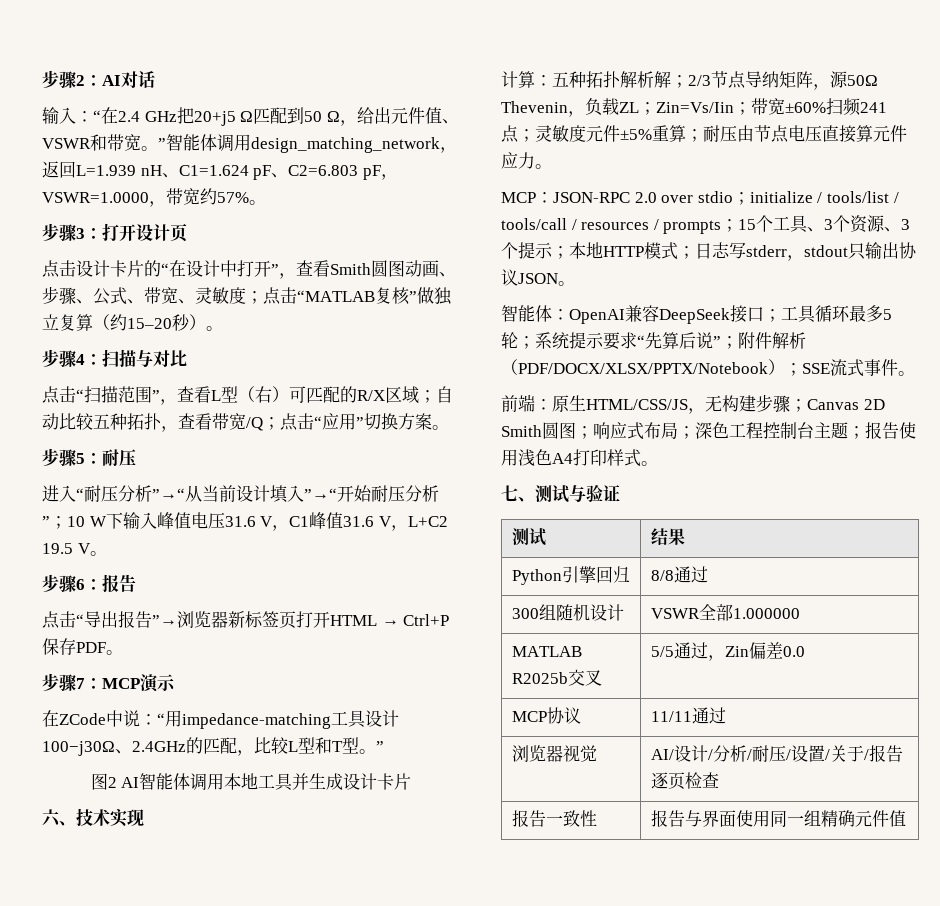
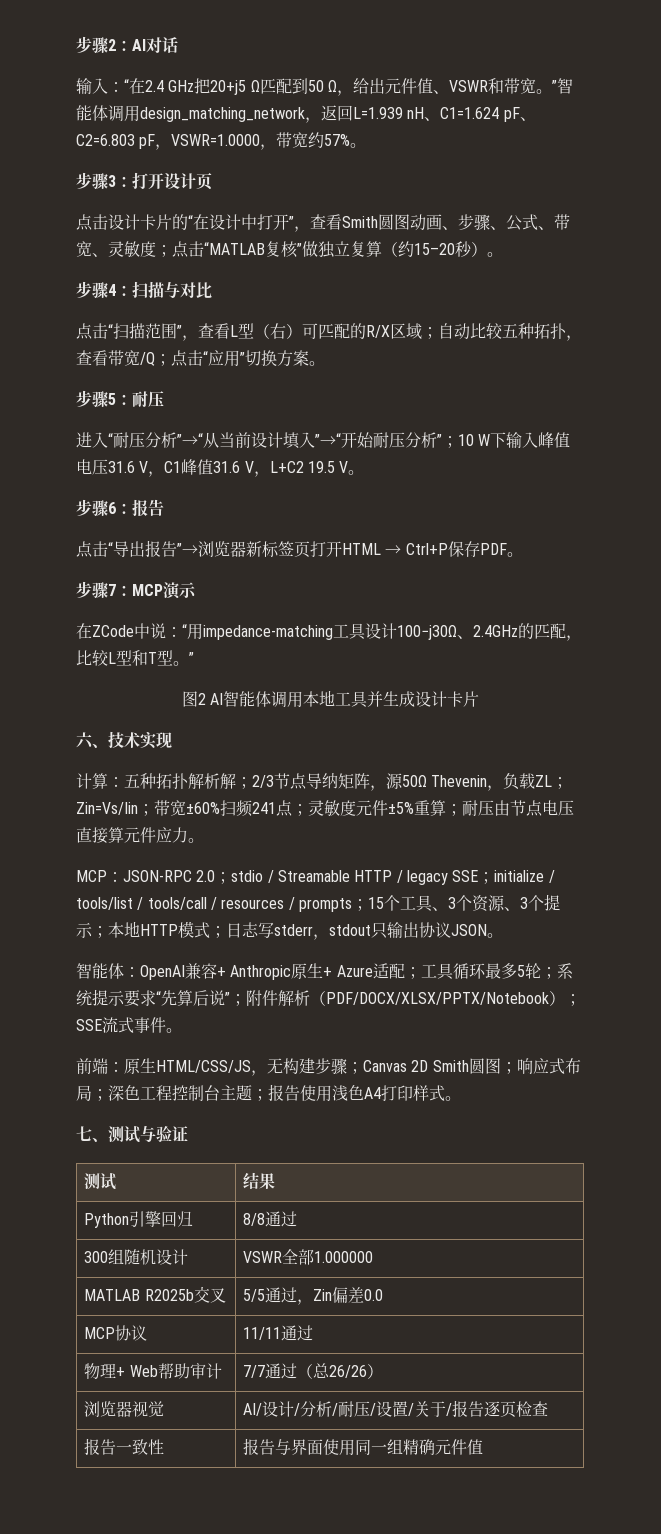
[661,191,733,203] over stdio -> [215,870,479,885] ；stdio / Streamable HTTP / legacy SSE
[659,305,764,324] DeepSeek接口 -> [217,963,405,980] + Anthropic原生+ Azure适配
(726, 715) none -> [84,1362,222,1380] [243,1363,384,1379] // 物理+ Web帮助审计 | 7/7通过（总26/26）

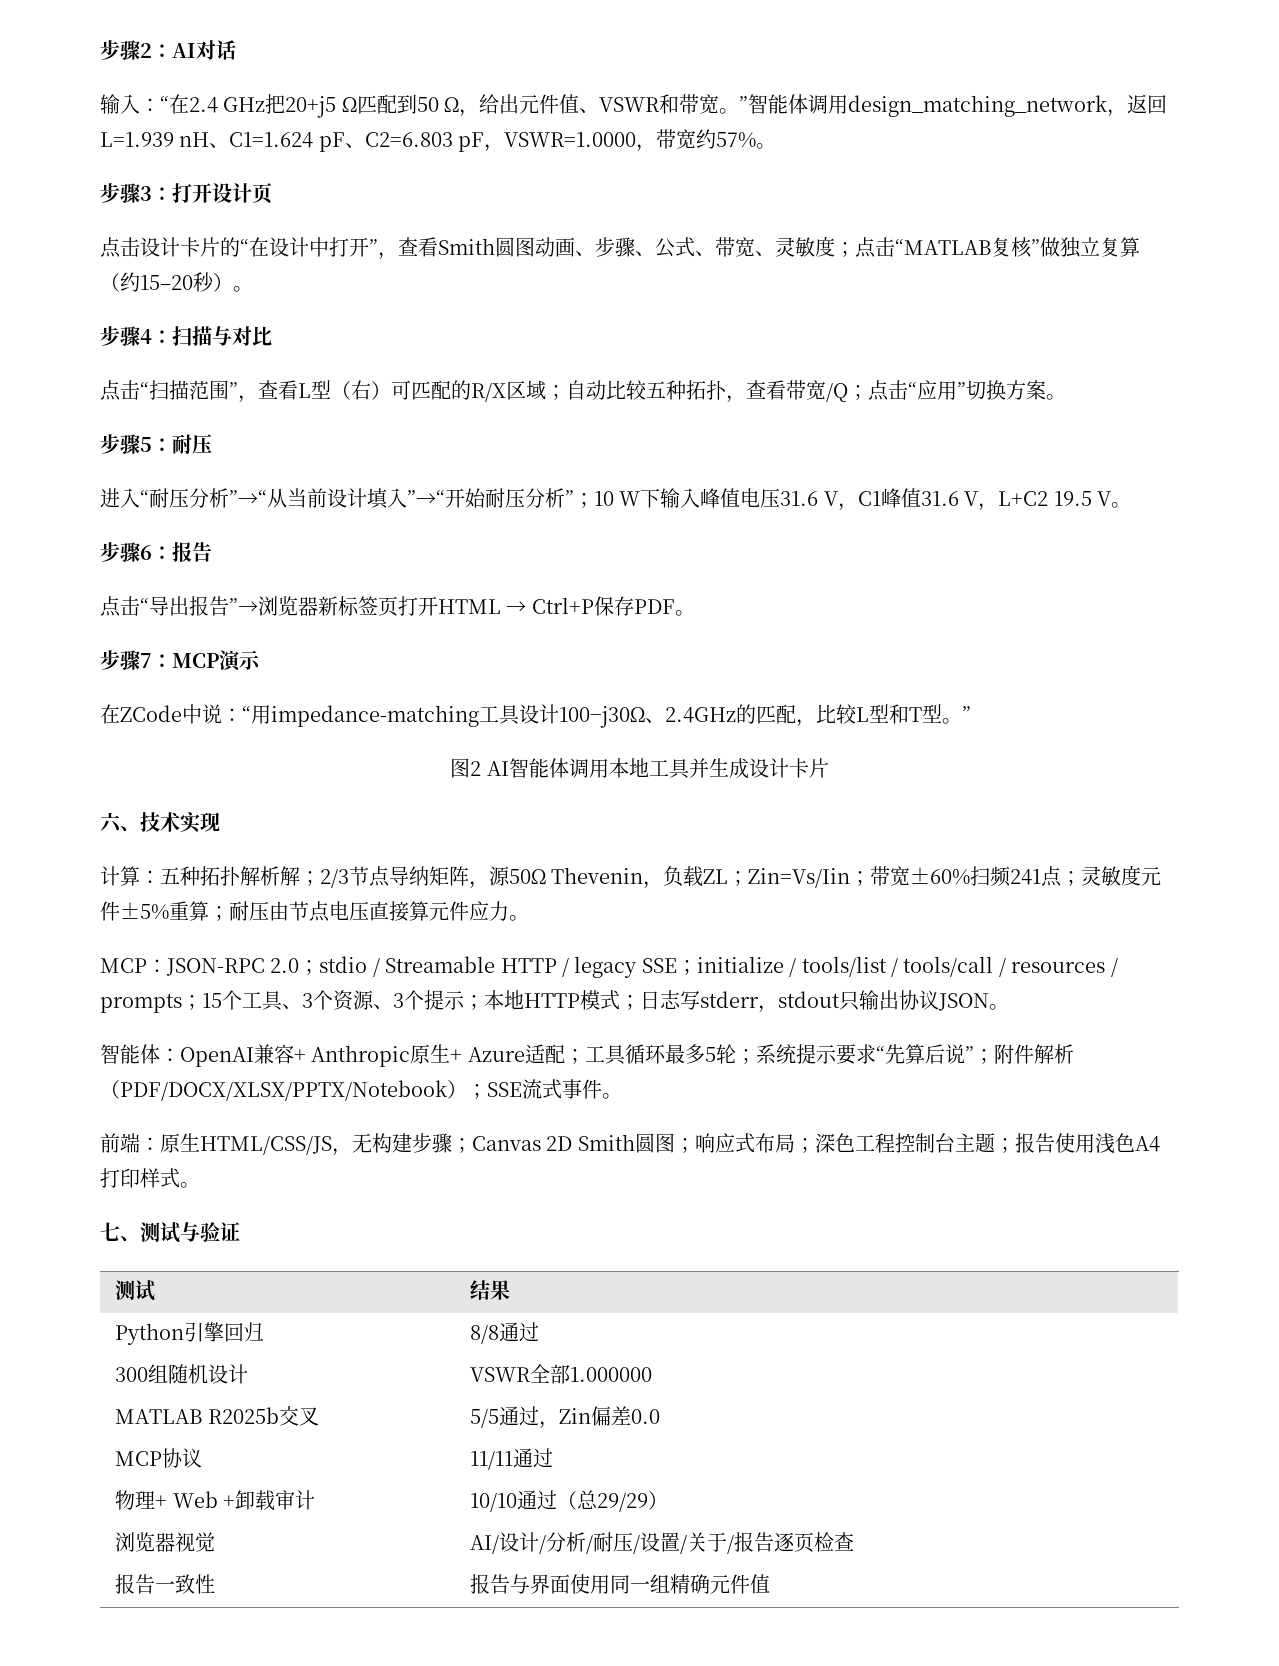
[157,1363,190,1379] 帮助 -> [223,1490,276,1511] +卸载
[243,1365,266,1378] 7/7 -> [470,1493,518,1512] 10/10
[329,1365,368,1378] 26/26 -> [597,1493,649,1512] 29/29

